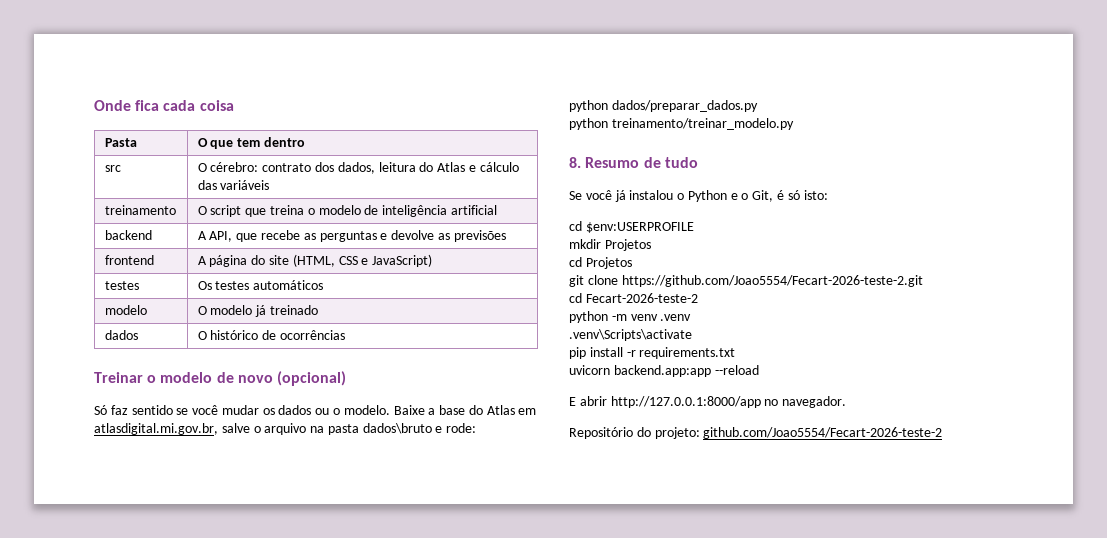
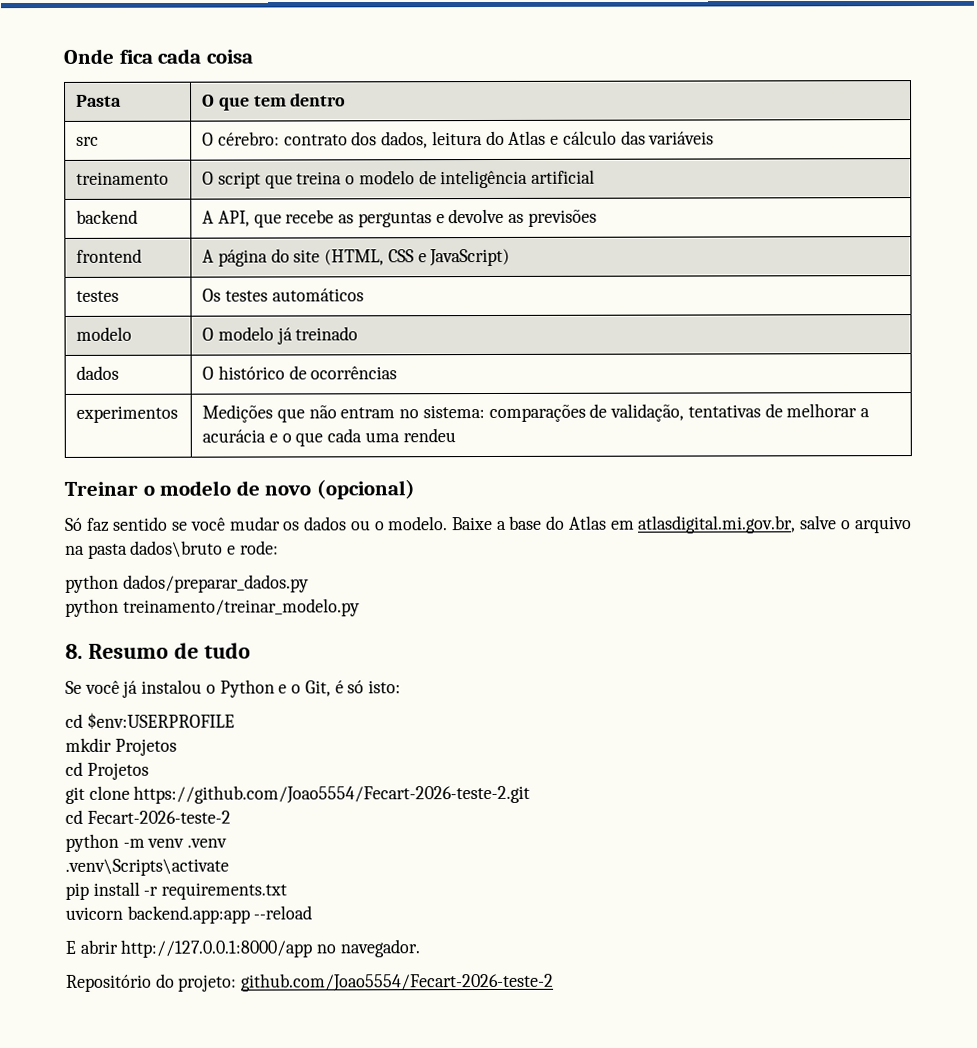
(346, 335) none -> [76,405,179,423] [202,403,870,423] [202,428,456,447] // experimentos | Medições que não entram no sistema: comparações de validação, tentativas de melhorar a acurácia e o que cada uma rendeu

